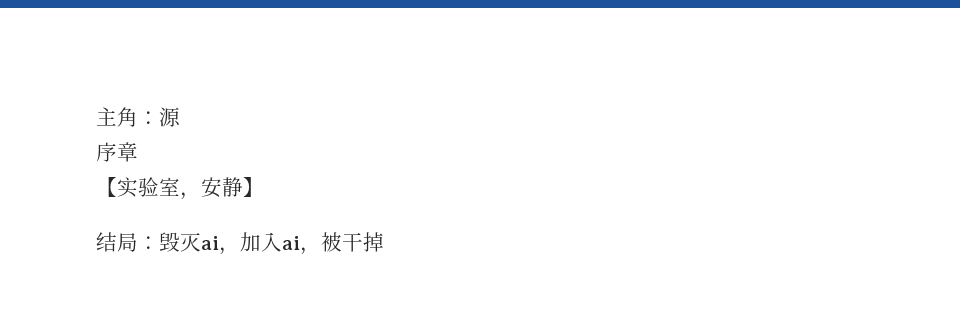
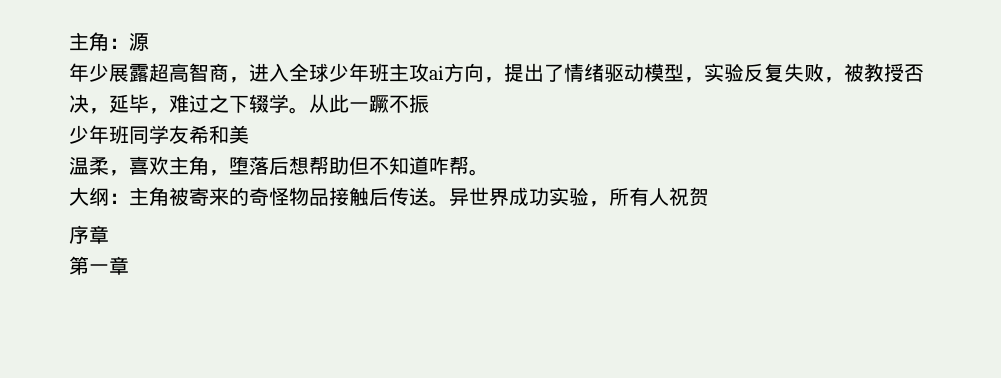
[96,142,138,162] [96,177,264,200] [96,232,384,255] 序章 // 【实验室，安静】 // 结局：毁灭ai，加入ai，被干掉 -> [69,63,924,83] [69,94,429,114] [69,125,249,144] [69,156,489,176] [69,187,709,207] [69,225,109,244] [69,256,129,275] 年少展露超高智商，进入全球少年班主攻ai方向，提出了情绪驱动模型，实验反复失败，被教授否决，延毕，难过之下辍学。从此一蹶不振 // 少年班同学友希和美 // 温柔，喜欢主角，堕落后想帮助但不知道咋帮。 // 大纲：主角被寄来的奇怪物品接触后传送。异世界成功实验，所有人祝贺 // 序章 // 第一章

